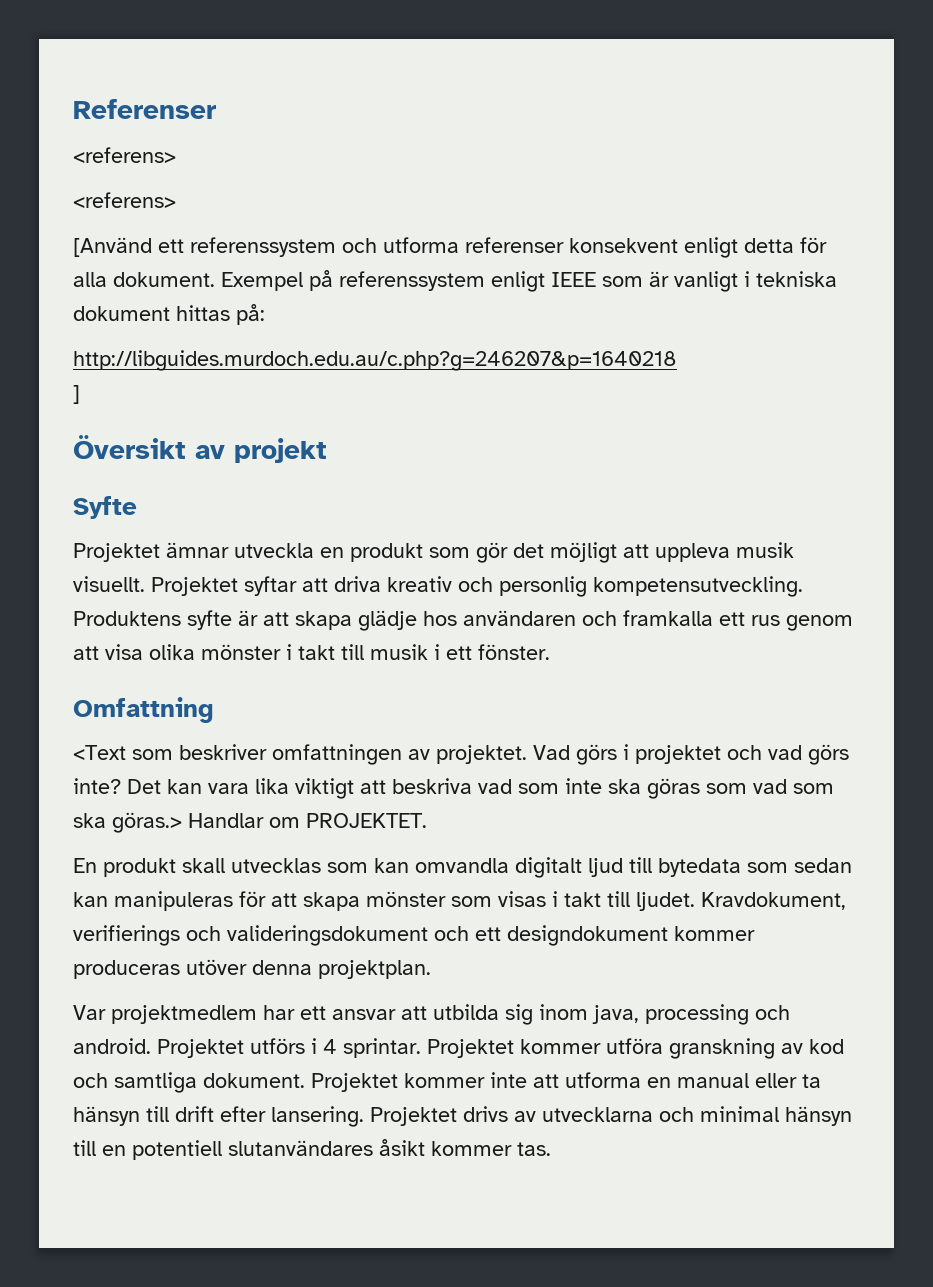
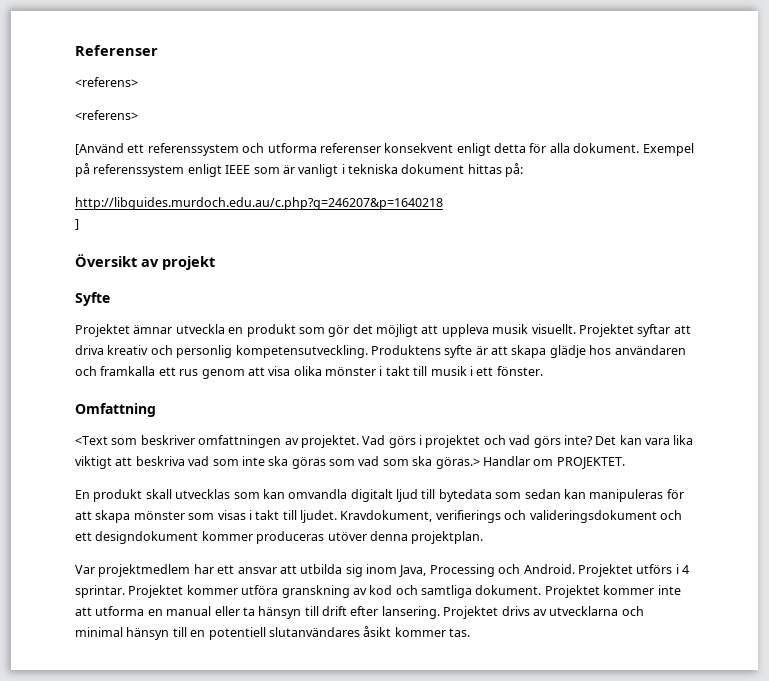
[592,1004,790,1025] [73,1038,151,1054] java, processing och android. -> [399,564,575,577] Java, Processing och Android.

